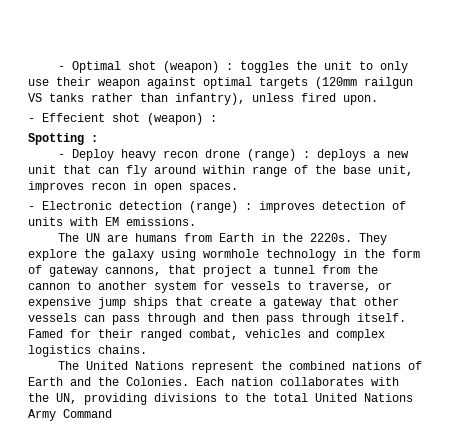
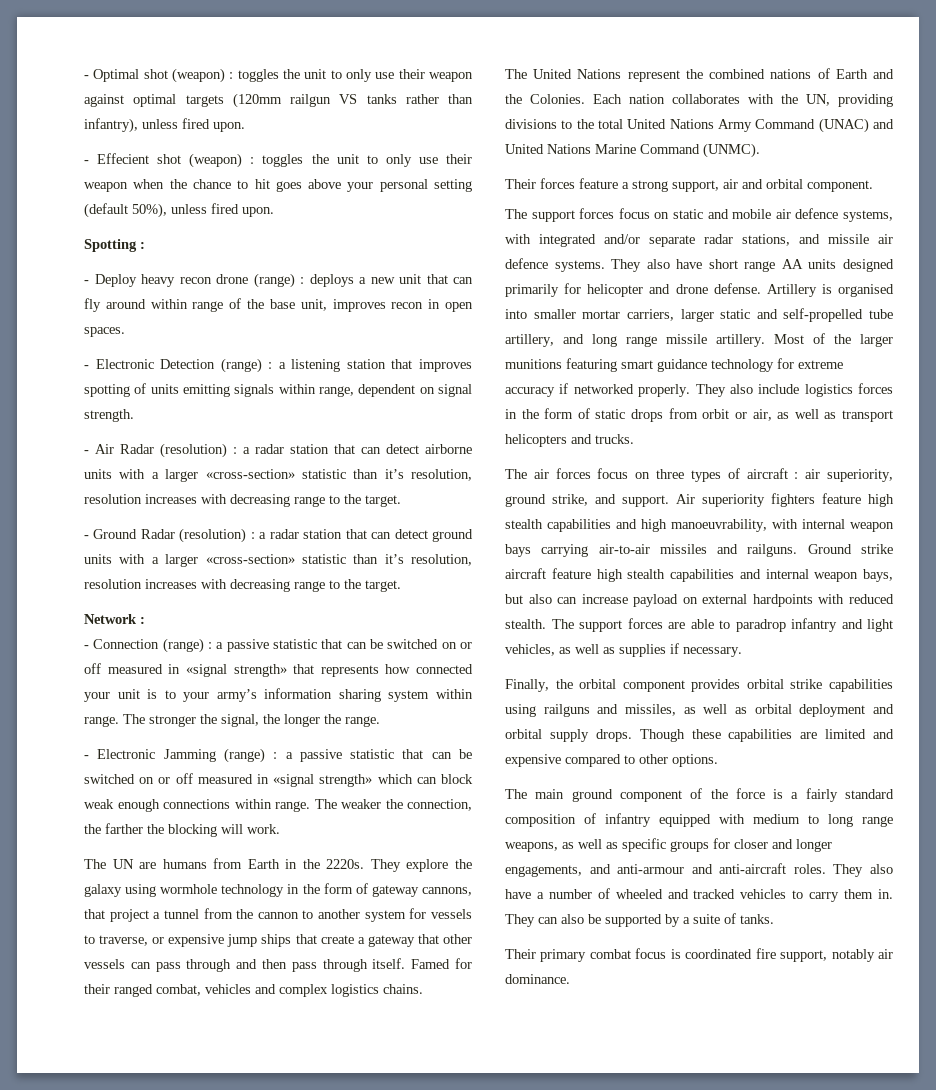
(217, 118) none -> [262,154,472,167] [84,179,473,192] [84,203,274,218] toggles the unit to only use their weapon when the chance to hit goes above your personal setting (default 50%), unless fired upon.
[119,201,406,213] [28,217,196,226] detection (range) : improves detection of units with EM emissions. -> [160,358,472,373] [84,383,472,397] [84,409,134,422] [84,443,472,458] [84,469,472,482] [84,494,401,507] [84,528,473,543] [84,554,472,567] [84,579,401,592] [84,614,145,624] [84,638,472,653] [84,663,473,677] [84,688,473,702] [84,714,380,727] [84,748,473,763] [84,773,473,787] [84,799,472,812] [84,823,280,837] Detection (range) : a listening station that improves spotting of units emitting signals within range, dependent on signal strength. // - Air Radar (resolution) : a radar station that can detect airborne units with a larger «cross-section» statistic than it’s resolution, resolution increases with decreasing range to the target. // - Ground Radar (resolution) : a radar station that can detect ground units with a larger «cross-section» statistic than it’s resolution, resolution increases with decreasing range to the target. // Network : // - Connection (range) : a passive statistic that can be switched on or off measured in «signal strength» that represents how connected your unit is to your army’s information sharing system within range. The stronger the signal, the longer the range. // - Electronic Jamming (range) : a passive statistic that can be switched on or off measured in «signal strength» which can block weak enough connections within range. The weaker the connection, the farther the blocking will work.
(112, 413) none -> [818,118,894,133] [505,143,760,158] [505,178,873,192] [505,208,893,222] [505,234,893,247] [505,258,894,272] [505,283,894,297] [505,308,893,322] [505,333,893,347] [505,358,843,372] [505,383,893,397] [505,408,894,422] [505,434,634,447] [505,468,893,482] [505,493,894,507] [505,519,894,532] [505,544,893,557] [505,568,893,582] [505,594,894,607] [505,618,893,632] [505,643,742,657] [505,679,893,692] [505,704,894,717] [505,729,894,742] [505,754,718,767] [505,788,894,802] [505,813,893,827] [505,838,832,852] [505,863,893,877] [505,888,894,902] [505,913,774,927] [505,948,894,962] [505,974,570,984] (UNAC) and United Nations Marine Command (UNMC). // Their forces feature a strong support, air and orbital component. // The support forces focus on static and mobile air defence systems, with integrated and/or separate radar stations, and missile air defence systems. They also have short range AA units designed primarily for helicopter and drone defense. Artillery is organised into smaller mortar carriers, larger static and self-propelled tube artillery, and long range missile artillery. Most of the larger munitions featuring smart guidance technology for extreme accuracy if networked properly. They also include logistics forces in the form of static drops from orbit or air, as well as transport helicopters and trucks. // The air forces focus on three types of aircraft : air superiority, ground strike, and support. Air superiority fighters feature high stealth capabilities and high manoeuvrability, with internal weapon bays carrying air-to-air missiles and railguns. Ground strike aircraft feature high stealth capabilities and internal weapon bays, but also can increase payload on external hardpoints with reduced stealth. The support forces are able to paradrop infantry and light vehicles, as well as supplies if necessary. // Finally, the orbital component provides orbital strike capabilities using railguns and missiles, as well as orbital deployment and orbital supply drops. Though these capabilities are limited and expensive compared to other options. // The main ground component of the force is a fairly standard composition of infantry equipped with medium to long range weapons, as well as specific groups for closer and longer engagements, and anti-armour and anti-aircraft roles. They also have a number of wheeled and tracked vehicles to carry them in. They can also be supported by a suite of tanks. // Their primary combat focus is coordinated fire support, notably air dominance.

